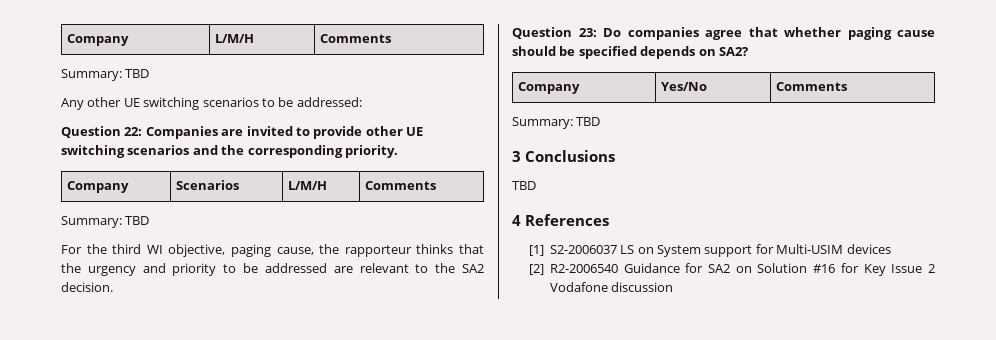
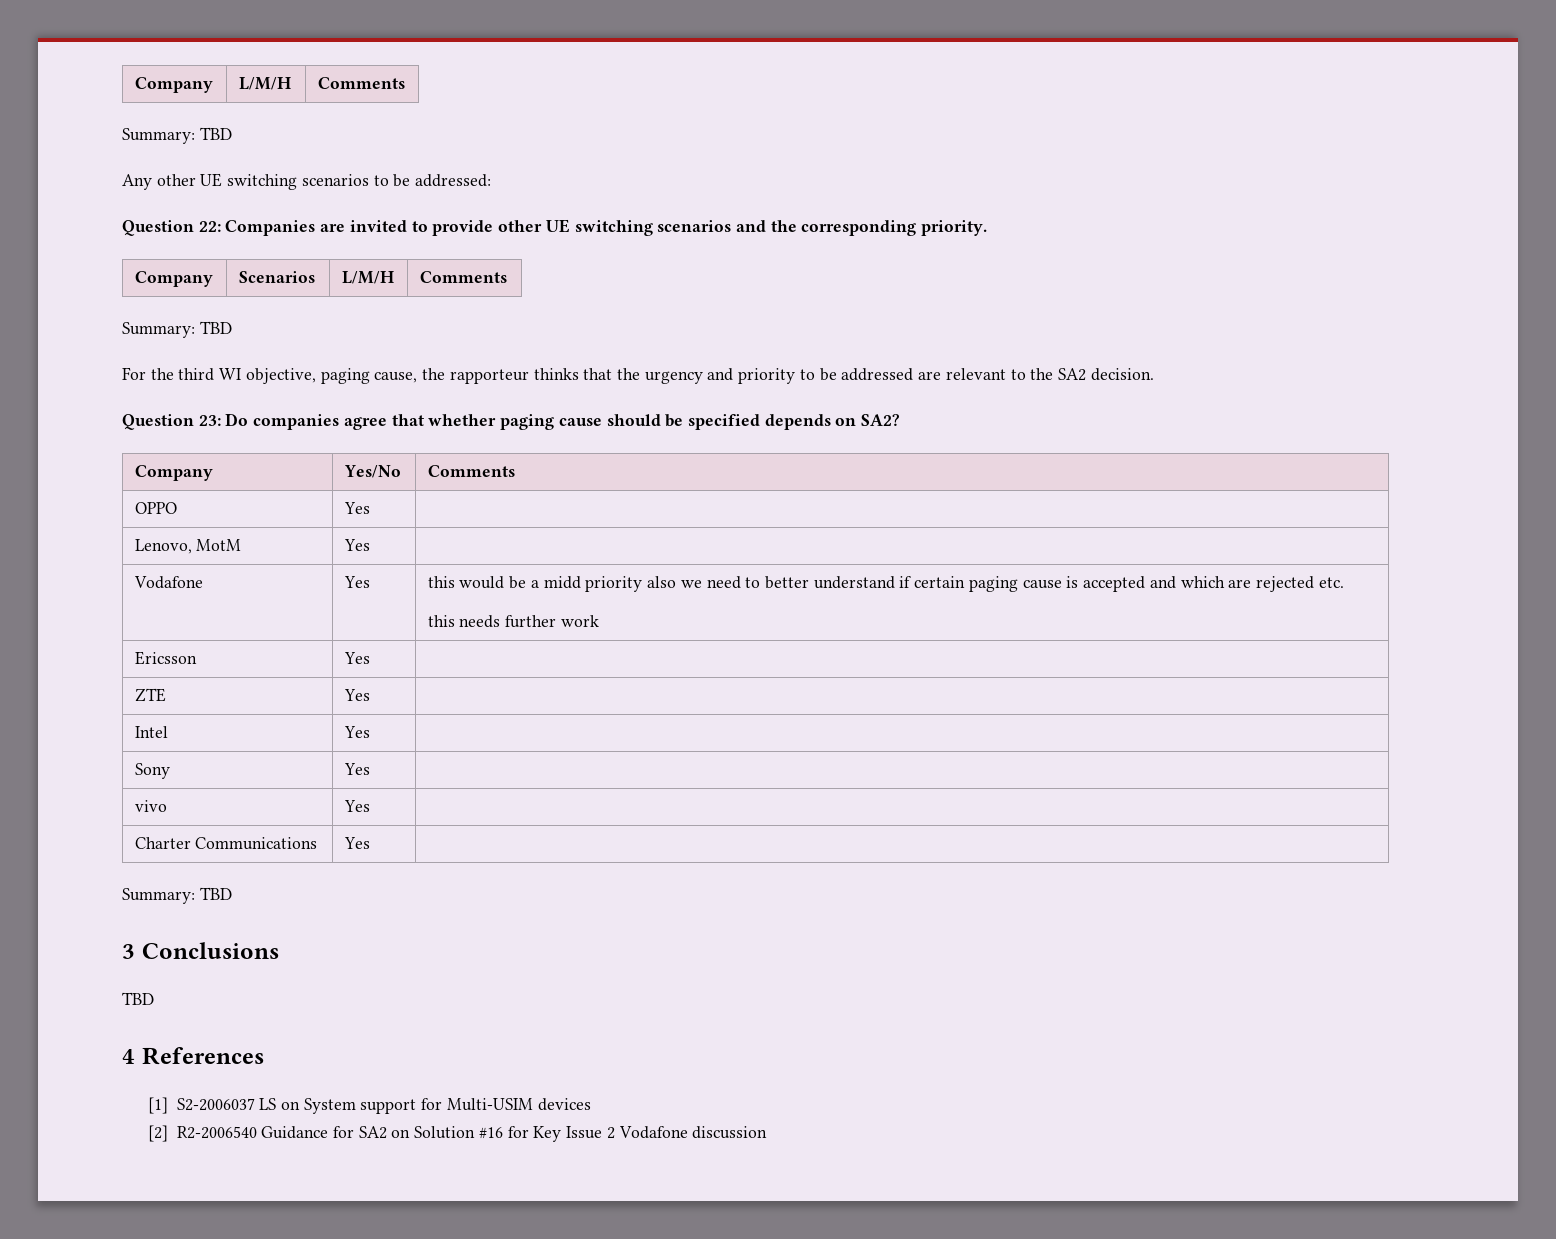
(847, 86) none -> [134,502,177,514] [343,502,370,514] [134,539,242,554] [343,539,370,551] [133,576,203,589] [343,576,370,588] [427,576,1344,592] [427,615,599,628] [134,651,197,665] [343,652,370,664] [134,688,166,702] [343,689,370,701] [134,726,168,738] [343,726,370,738] [134,763,170,779] [343,763,370,775] [134,800,167,812] [343,800,370,812] [134,837,318,850] [343,837,370,849] // OPPO | Yes | // Lenovo, MotM | Yes | // Vodafone | Yes | this would be a midd priority also we need to better understand if certain paging cause is accepted and which are rejected etc. // this needs further work // Ericsson | Yes | // ZTE | Yes | // Intel | Yes | // Sony | Yes | // vivo | Yes | // Charter Communications | Yes |

